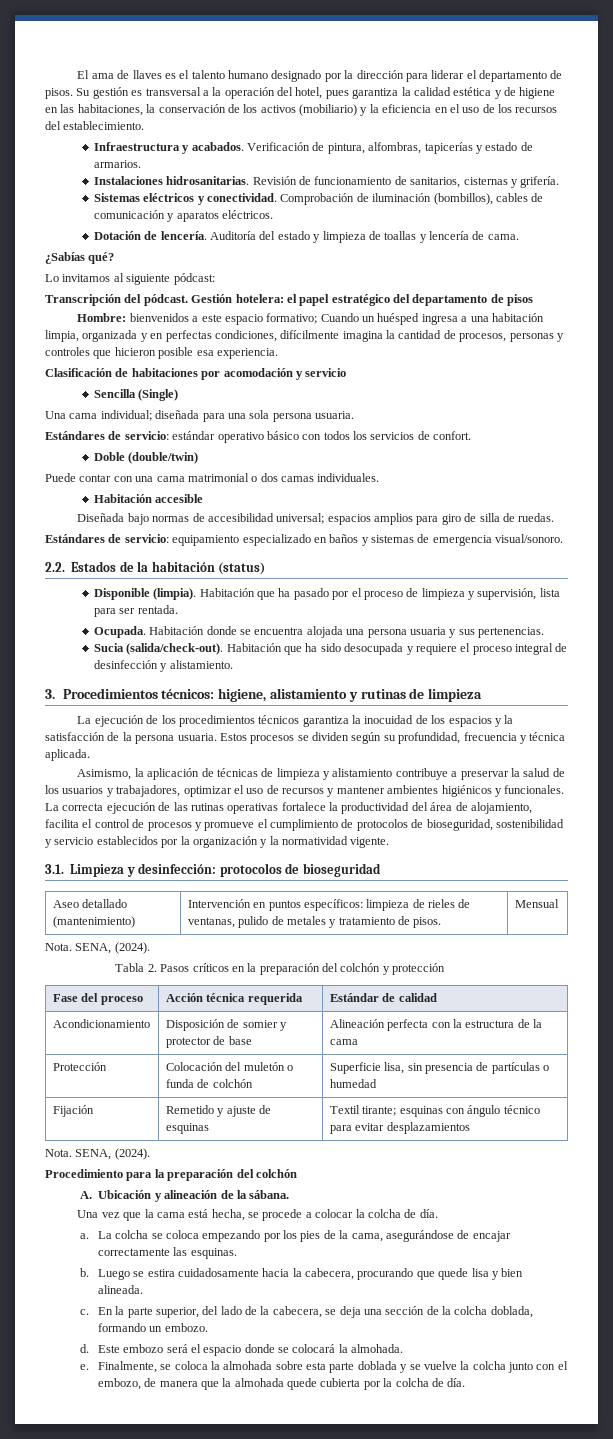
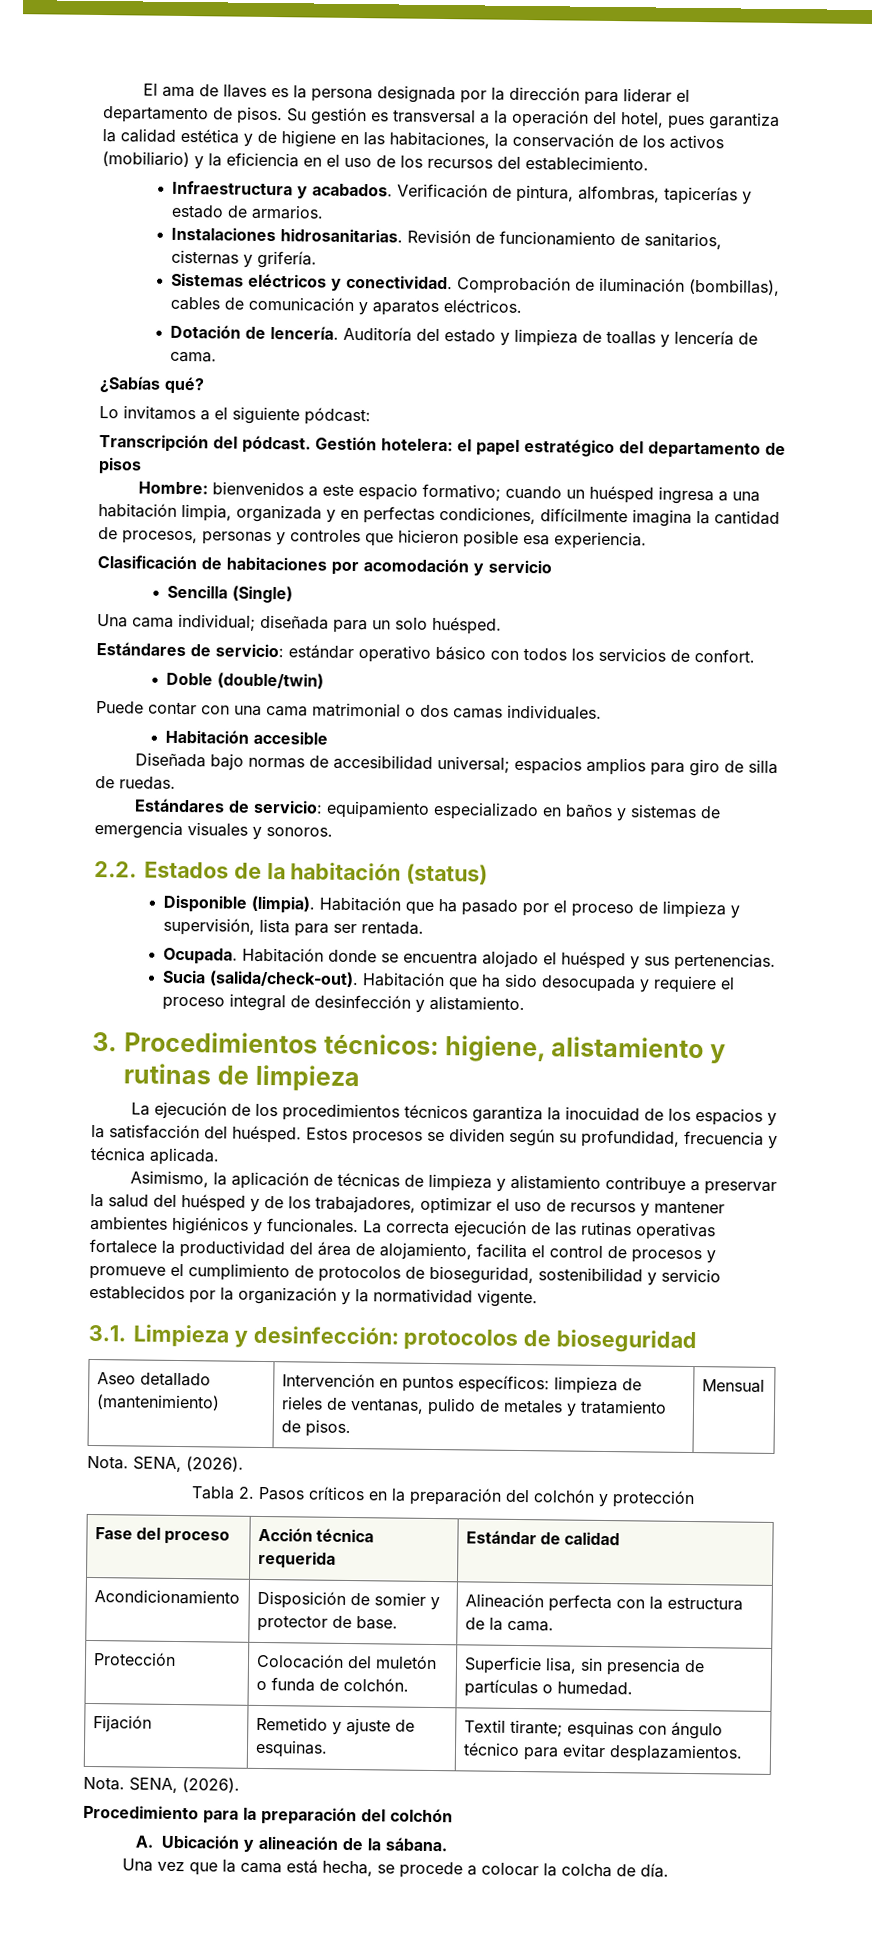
[179,70,322,82] el talento humano designado -> [292,85,456,104] la persona designada
[433,193,493,205] (bombillos), -> [689,278,781,296] (bombillas),
[113,273,124,282] al -> [200,407,228,421] a el
[320,313,359,322] Cuando -> [504,485,562,500] cuando
[227,410,354,422] una sola persona usuaria. -> [372,616,502,635] un solo huésped.
[495,534,564,543] visual/sonoro. -> [187,822,333,840] visuales y sonoros.
[306,626,446,638] alojada una persona usuaria -> [482,950,627,970] alojado el huésped
[107,732,217,744] de la persona usuaria. -> [204,1125,302,1144] del huésped.
[552,768,565,777] [45,785,114,797] de los usuarios y -> [153,1194,311,1212] del huésped y de los
[114,942,150,954] (2024). -> [186,1456,244,1472] (2026).
[228,1036,252,1045] base -> [355,1616,398,1630] base.
[329,1039,358,1045] cama -> [506,1620,554,1632] cama.
[212,1079,253,1088] colchón -> [342,1677,409,1692] colchón.
[329,1079,377,1088] humedad -> [556,1681,633,1696] humedad.
[165,1123,209,1134] esquinas -> [254,1739,328,1758] esquinas.
[386,1122,470,1134] [45,1148,150,1160] desplazamientos // Nota. SENA, (2024). -> [608,1744,743,1763] [83,1776,240,1794] desplazamientos. // Nota. SENA, (2026).
[80,1230,511,1242] [97,1247,237,1259] [80,1268,524,1280] [97,1285,143,1294] [80,1306,533,1318] [97,1323,208,1332] [80,1344,404,1356] [80,1361,568,1373] [97,1378,466,1390] // a. La colcha se coloca empezando por los pies de la cama, asegurándose de encajar correctamente las esquinas. // b. Luego se estira cuidadosamente hacia la cabecera, procurando que quede lisa y bien alineada. // c. En la parte superior, del lado de la cabecera, se deja una sección de la colcha doblada, formando un embozo. // d. Este embozo será el espacio donde se colocará la almohada. // e. Finalmente, se coloca la almohada sobre esta parte doblada y se vuelve la colcha junto con el embozo, de manera que la almohada quede cubierta por la colcha de día. -> (669, 1870) none

